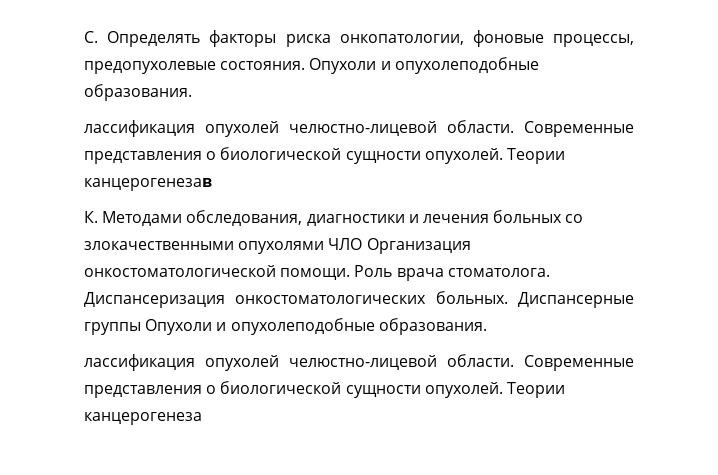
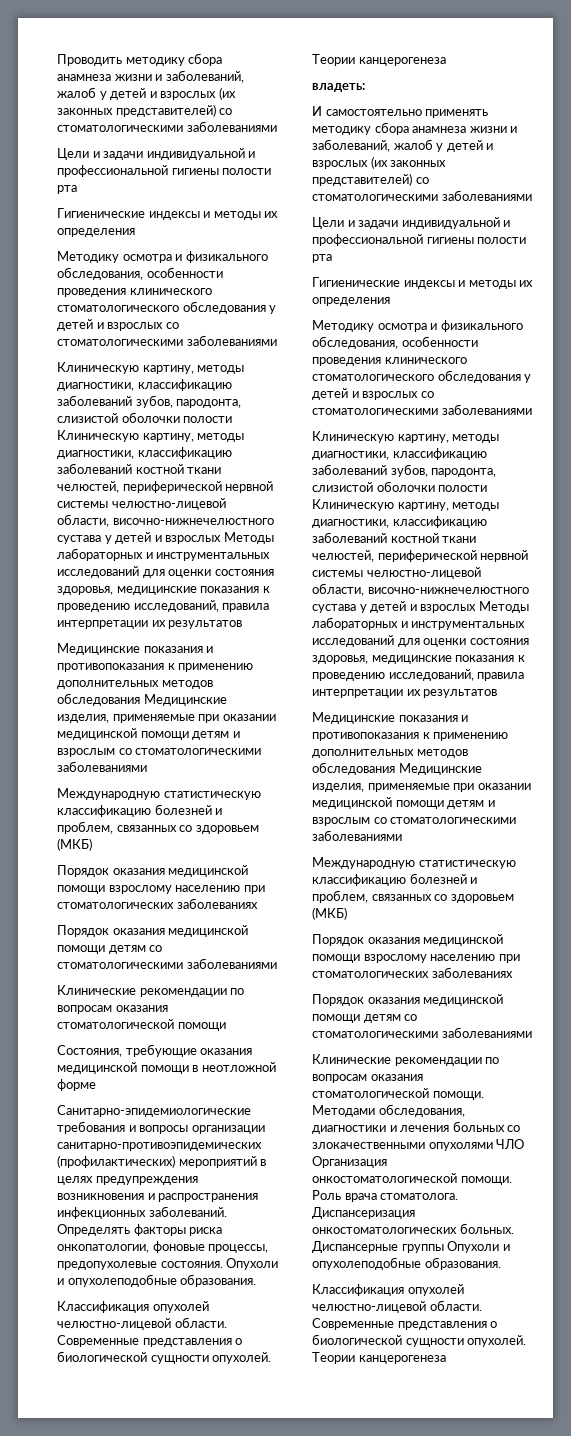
[84,31,98,43] С. -> [57,53,223,66] [57,70,244,83] [57,87,236,100] [57,104,233,117] [57,121,277,132] [57,148,256,160] [57,165,272,177] [57,185,77,194] [57,208,279,220] [57,228,135,237] [57,251,268,263] [57,267,223,280] [57,288,212,297] [57,301,277,314] [57,319,179,331] [57,335,277,346] [57,362,245,374] [57,379,232,391] [57,395,242,408] [57,412,233,423] [57,430,245,442] [57,447,232,459] [57,463,222,474] [57,481,274,493] [57,498,226,510] [57,514,274,527] [57,532,274,544] [57,548,271,561] [57,566,274,578] [57,586,270,595] [57,600,270,612] [57,620,243,629] [57,643,214,655] [57,663,254,672] [57,680,213,689] [57,693,227,706] [57,714,276,723] [57,728,240,740] [57,748,262,757] [57,761,147,772] [57,788,261,800] [57,804,223,817] [57,821,259,834] [57,838,92,851] [57,865,249,877] [57,885,265,894] [57,898,258,909] [57,925,249,937] [57,945,163,954] [57,958,277,969] [57,985,245,997] [57,1005,168,1014] [57,1019,226,1031] [57,1044,253,1057] [57,1062,276,1074] [57,1079,96,1091] [57,1105,251,1117] [57,1121,265,1134] [57,1142,262,1151] [57,1155,267,1168] [57,1176,198,1185] [57,1193,259,1202] [57,1206,227,1219] Проводить методику сбора анамнеза жизни и заболеваний, жалоб у детей и взрослых (их законных представителей) со стоматологическими заболеваниями // Цели и задачи индивидуальной и профессиональной гигиены полости рта // Гигиенические индексы и методы их определения // Методику осмотра и физикального обследования, особенности проведения клинического стоматологического обследования у детей и взрослых со стоматологическими заболеваниями // Клиническую картину, методы диагностики, классификацию заболеваний зубов, пародонта, слизистой оболочки полости Клиническую картину, методы диагностики, классификацию заболеваний костной ткани челюстей, периферической нервной системы челюстно-лицевой области, височно-нижнечелюстного сустава у детей и взрослых Методы лабораторных и инструментальных исследований для оценки состояния здоровья, медицинские показания к проведению исследований, правила интерпретации их результатов // Медицинские показания и противопоказания к применению дополнительных методов обследования Медицинские изделия, применяемые при оказании медицинской помощи детям и взрослым со стоматологическими заболеваниями // Международную статистическую классификацию болезней и проблем, связанных со здоровьем (МКБ) // Порядок оказания медицинской помощи взрослому населению при стоматологических заболеваниях // Порядок оказания медицинской помощи детям со стоматологическими заболеваниями // Клинические рекомендации по вопросам оказания стоматологической помощи // Состояния, требующие оказания медицинской помощи в неотложной форме // Санитарно-эпидемиологические требования и вопросы организации санитарно-противоэпидемических (профилактических) мероприятий в целях предупреждения возникновения и распространения инфекционных заболеваний.
[84,120,195,137] лассификация -> [57,1301,149,1313] Классификация
[84,178,212,191] [84,211,98,223] канцерогенезав // К. -> [358,57,446,66] [312,83,365,92] [312,106,489,118] [312,122,518,135] [312,139,494,152] [312,156,447,169] [312,173,429,186] [312,190,532,201] [312,217,511,229] [312,234,527,246] [312,254,332,263] [312,277,534,289] [312,297,390,306] [312,320,523,332] [312,336,478,349] [312,357,467,366] [312,370,532,383] [312,388,434,400] [312,404,532,415] [312,431,500,443] [312,448,487,460] [312,464,497,477] [312,481,488,492] [312,499,500,511] [312,516,487,528] [312,532,477,543] [312,550,529,562] [312,567,481,579] [312,583,529,596] [312,601,529,613] [312,617,526,630] [312,635,529,647] [312,655,525,664] [312,669,525,681] [312,689,498,698] [312,712,469,724] [312,732,509,741] [312,749,468,758] [312,762,482,775] [312,783,531,792] [312,797,495,809] [312,817,517,826] [312,830,402,841] [312,857,516,869] [312,873,478,886] [312,890,514,903] [312,907,347,920] [312,934,504,946] [312,954,520,963] [312,967,513,978] [312,994,504,1006] [312,1014,418,1023] [312,1027,532,1038] [312,1054,500,1066] [312,1074,423,1083] [312,1088,484,1100] канцерогенеза // владеть: // И самостоятельно применять методику сбора анамнеза жизни и заболеваний, жалоб у детей и взрослых (их законных представителей) со стоматологическими заболеваниями // Цели и задачи индивидуальной и профессиональной гигиены полости рта // Гигиенические индексы и методы их определения // Методику осмотра и физикального обследования, особенности проведения клинического стоматологического обследования у детей и взрослых со стоматологическими заболеваниями // Клиническую картину, методы диагностики, классификацию заболеваний зубов, пародонта, слизистой оболочки полости Клиническую картину, методы диагностики, классификацию заболеваний костной ткани челюстей, периферической нервной системы челюстно-лицевой области, височно-нижнечелюстного сустава у детей и взрослых Методы лабораторных и инструментальных исследований для оценки состояния здоровья, медицинские показания к проведению исследований, правила интерпретации их результатов // Медицинские показания и противопоказания к применению дополнительных методов обследования Медицинские изделия, применяемые при оказании медицинской помощи детям и взрослым со стоматологическими заболеваниями // Международную статистическую классификацию болезней и проблем, связанных со здоровьем (МКБ) // Порядок оказания медицинской помощи взрослому населению при стоматологических заболеваниях // Порядок оказания медицинской помощи детям со стоматологическими заболеваниями // Клинические рекомендации по вопросам оказания стоматологической помощи.
[84,354,195,371] лассификация -> [312,1284,404,1296] Классификация

